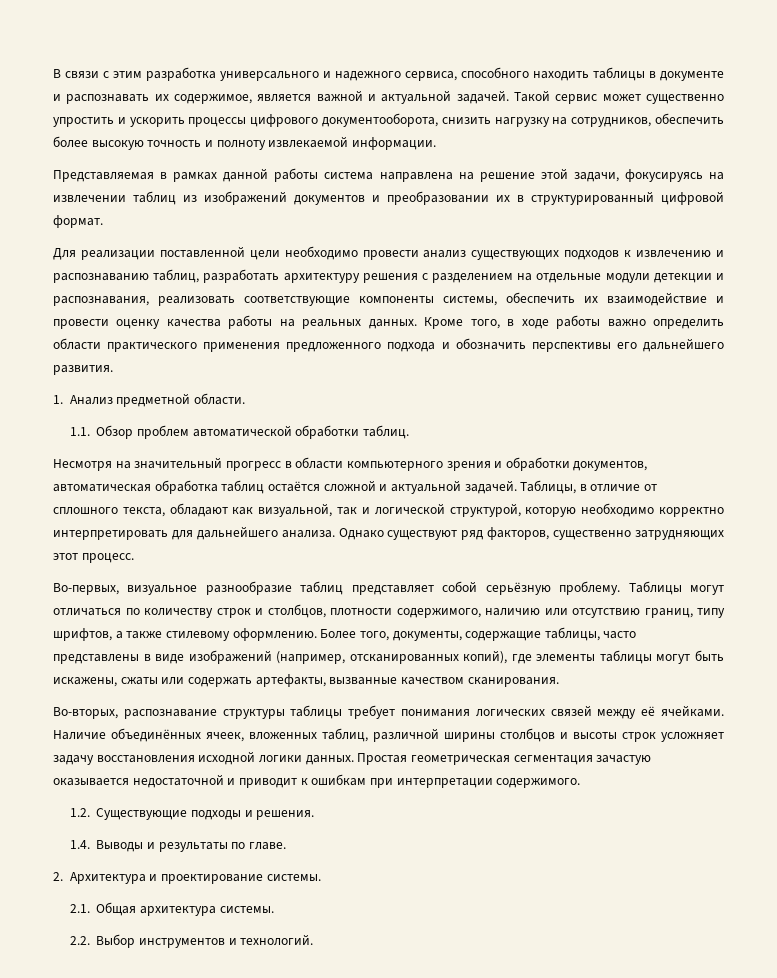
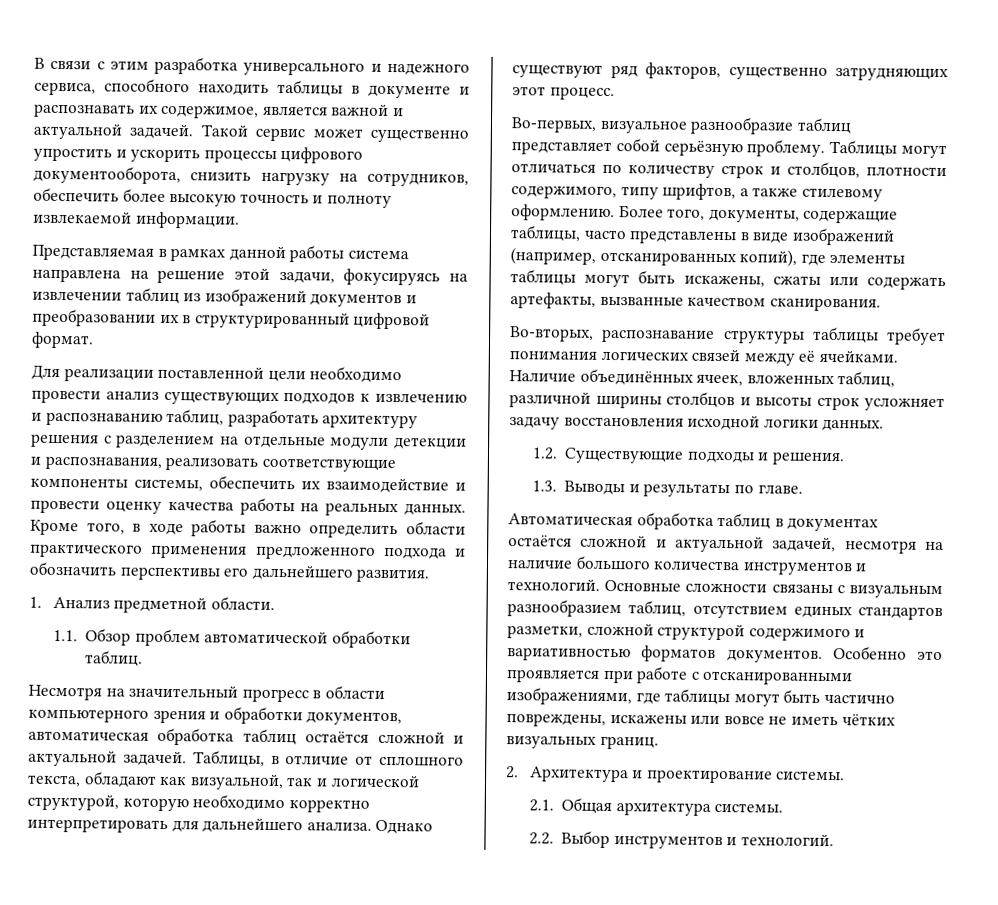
[485,608,693,618] наличию или отсутствию границ, -> (617, 192) none
[357,753,652,765] [53,774,581,788] Простая геометрическая сегментация зачастую оказывается недостаточной и приводит к ошибкам при интерпретации содержимого. -> (885, 425) none
[69,840,90,849] 1.4. -> [531,480,557,492] 1.3.
(286, 846) none -> [508,512,880,532] [508,534,944,554] [507,555,868,576] [507,578,943,599] [507,599,943,621] [507,622,866,642] [507,645,943,663] [506,666,854,686] [506,687,895,707] [506,713,896,727] [506,735,659,750] // Автоматическая обработка таблиц в документах остаётся сложной и актуальной задачей, несмотря на наличие большого количества инструментов и технологий. Основные сложности связаны с визуальным разнообразием таблиц, отсутствием единых стандартов разметки, сложной структурой содержимого и вариативностью форматов документов. Особенно это проявляется при работе с отсканированными изображениями, где таблицы могут быть частично повреждены, искажены или вовсе не иметь чётких визуальных границ.

